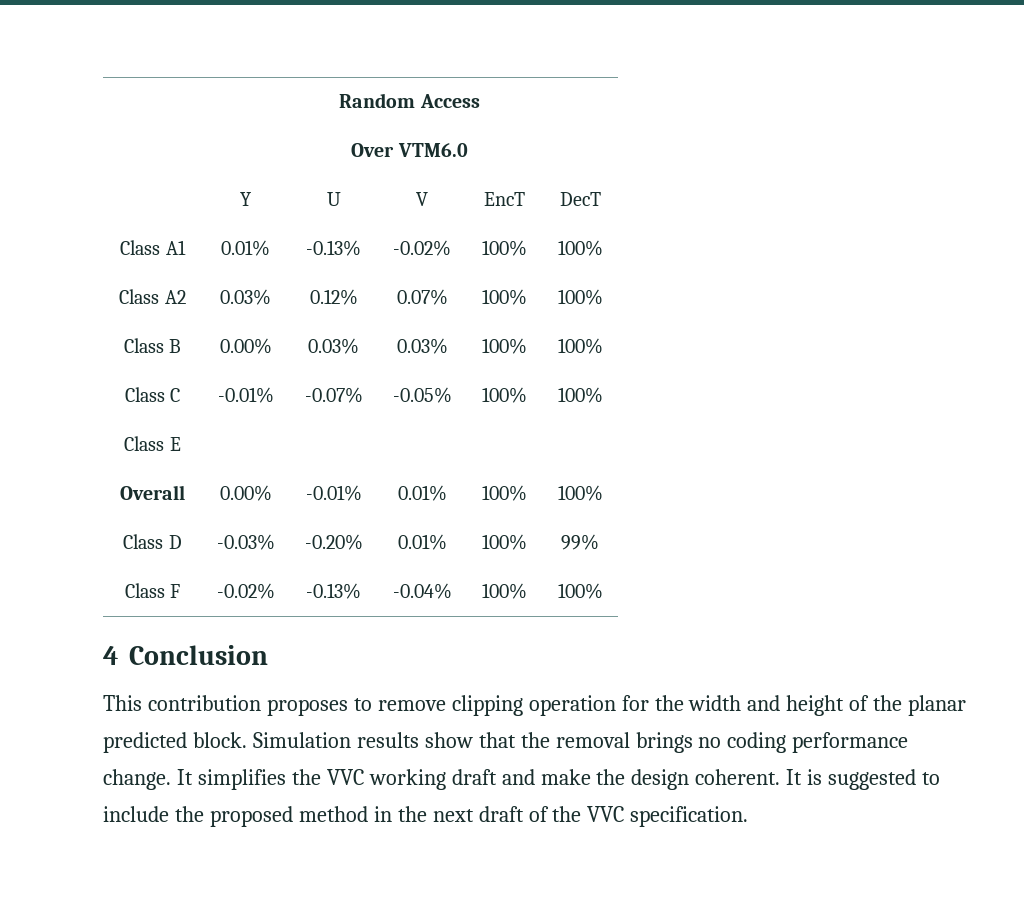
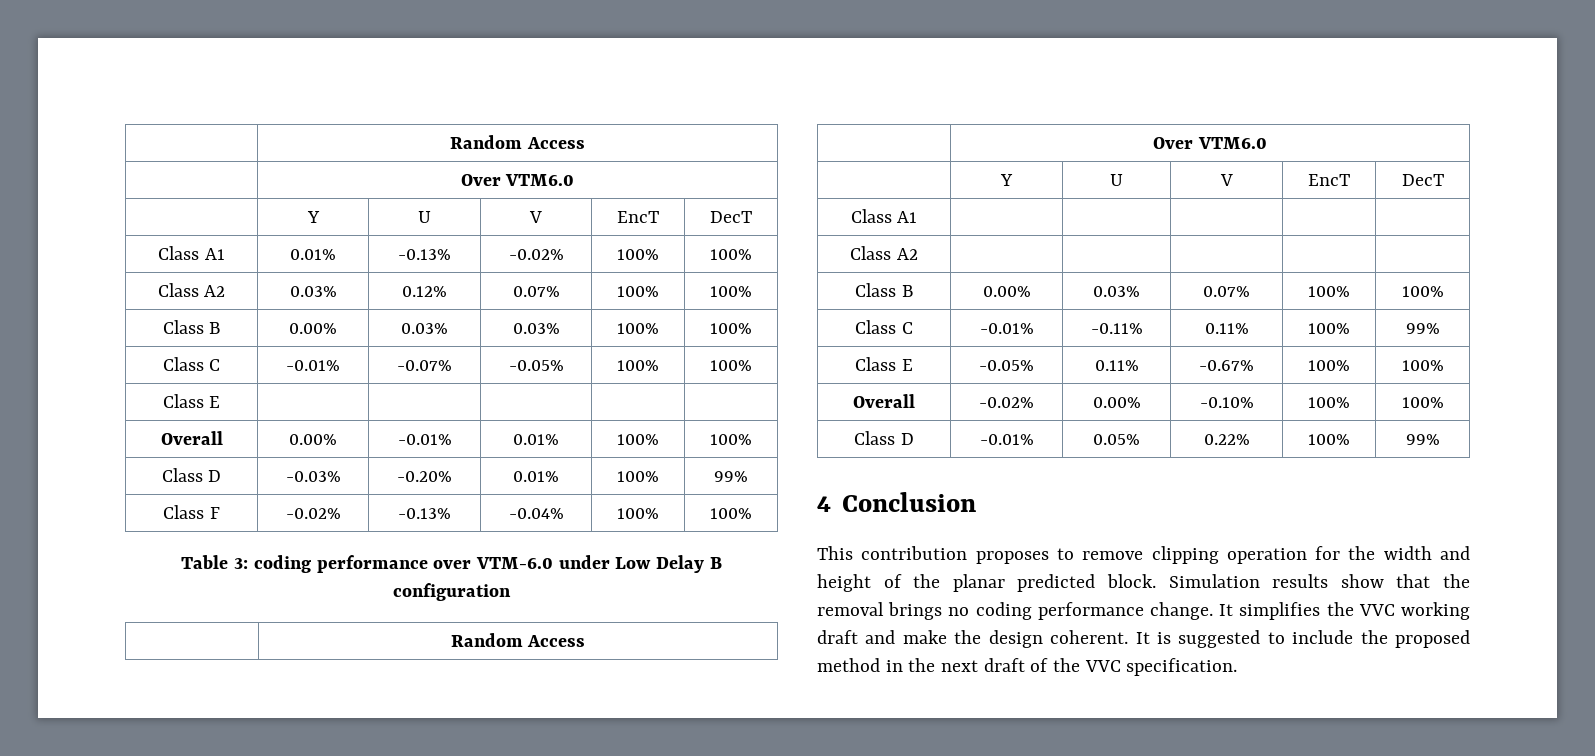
(603, 591) none -> [181,555,722,573] [393,583,511,601] [450,633,586,647] [1153,137,1267,149] [1000,174,1013,186] [1110,174,1123,186] [1219,174,1233,186] [1308,174,1350,186] [1401,174,1444,186] [850,209,918,223] [850,246,918,260] [855,283,913,297] [982,286,1031,297] [1093,286,1140,297] [1203,286,1250,297] [1308,286,1350,297] [1401,286,1444,297] [855,320,913,334] [979,323,1034,334] [1090,323,1143,334] [1204,323,1249,334] [1308,323,1350,334] [1405,323,1440,334] [855,357,913,371] [979,360,1034,371] [1094,360,1139,371] [1199,360,1254,371] [1308,360,1350,371] [1401,360,1444,371] [853,394,915,408] [979,397,1034,408] [1092,397,1141,408] [1199,397,1254,408] [1308,397,1350,408] [1401,397,1444,408] [854,431,914,445] [979,434,1034,445] [1093,434,1140,445] [1203,434,1250,445] [1308,434,1350,445] [1405,434,1440,445] // Table 3: coding performance over VTM-6.0 under Low Delay B configuration // | Random Access // | Over VTM6.0 // | Y | U | V | EncT | DecT // Class A1 | | | | | // Class A2 | | | | | // Class B | 0.00% | 0.03% | 0.07% | 100% | 100% // Class C | -0.01% | -0.11% | 0.11% | 100% | 99% // Class E | -0.05% | 0.11% | -0.67% | 100% | 100% // Overall | -0.02% | 0.00% | -0.10% | 100% | 100% // Class D | -0.01% | 0.05% | 0.22% | 100% | 99%

